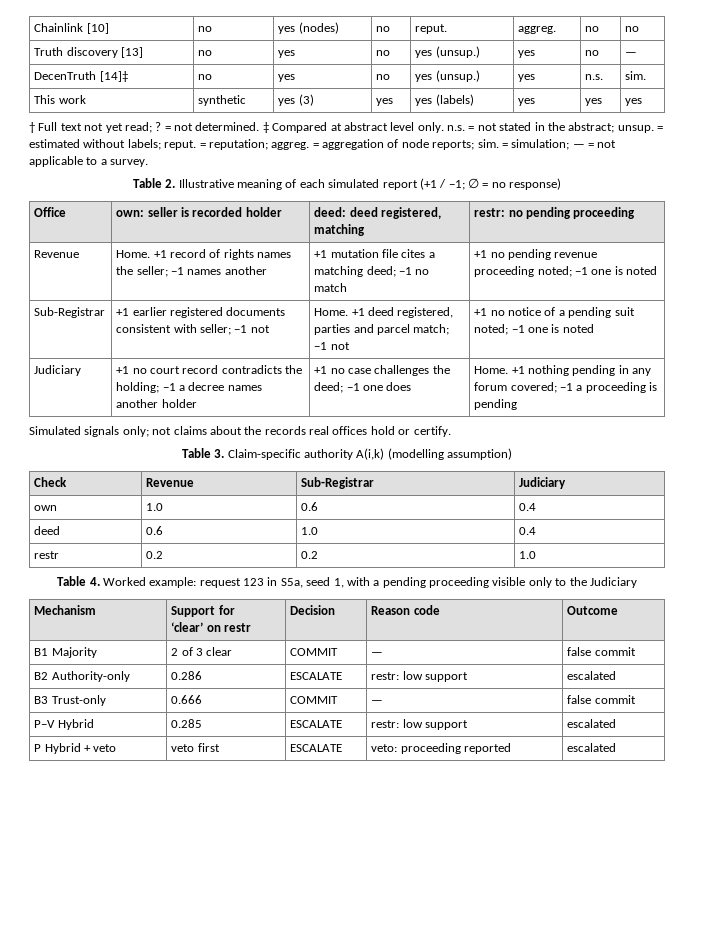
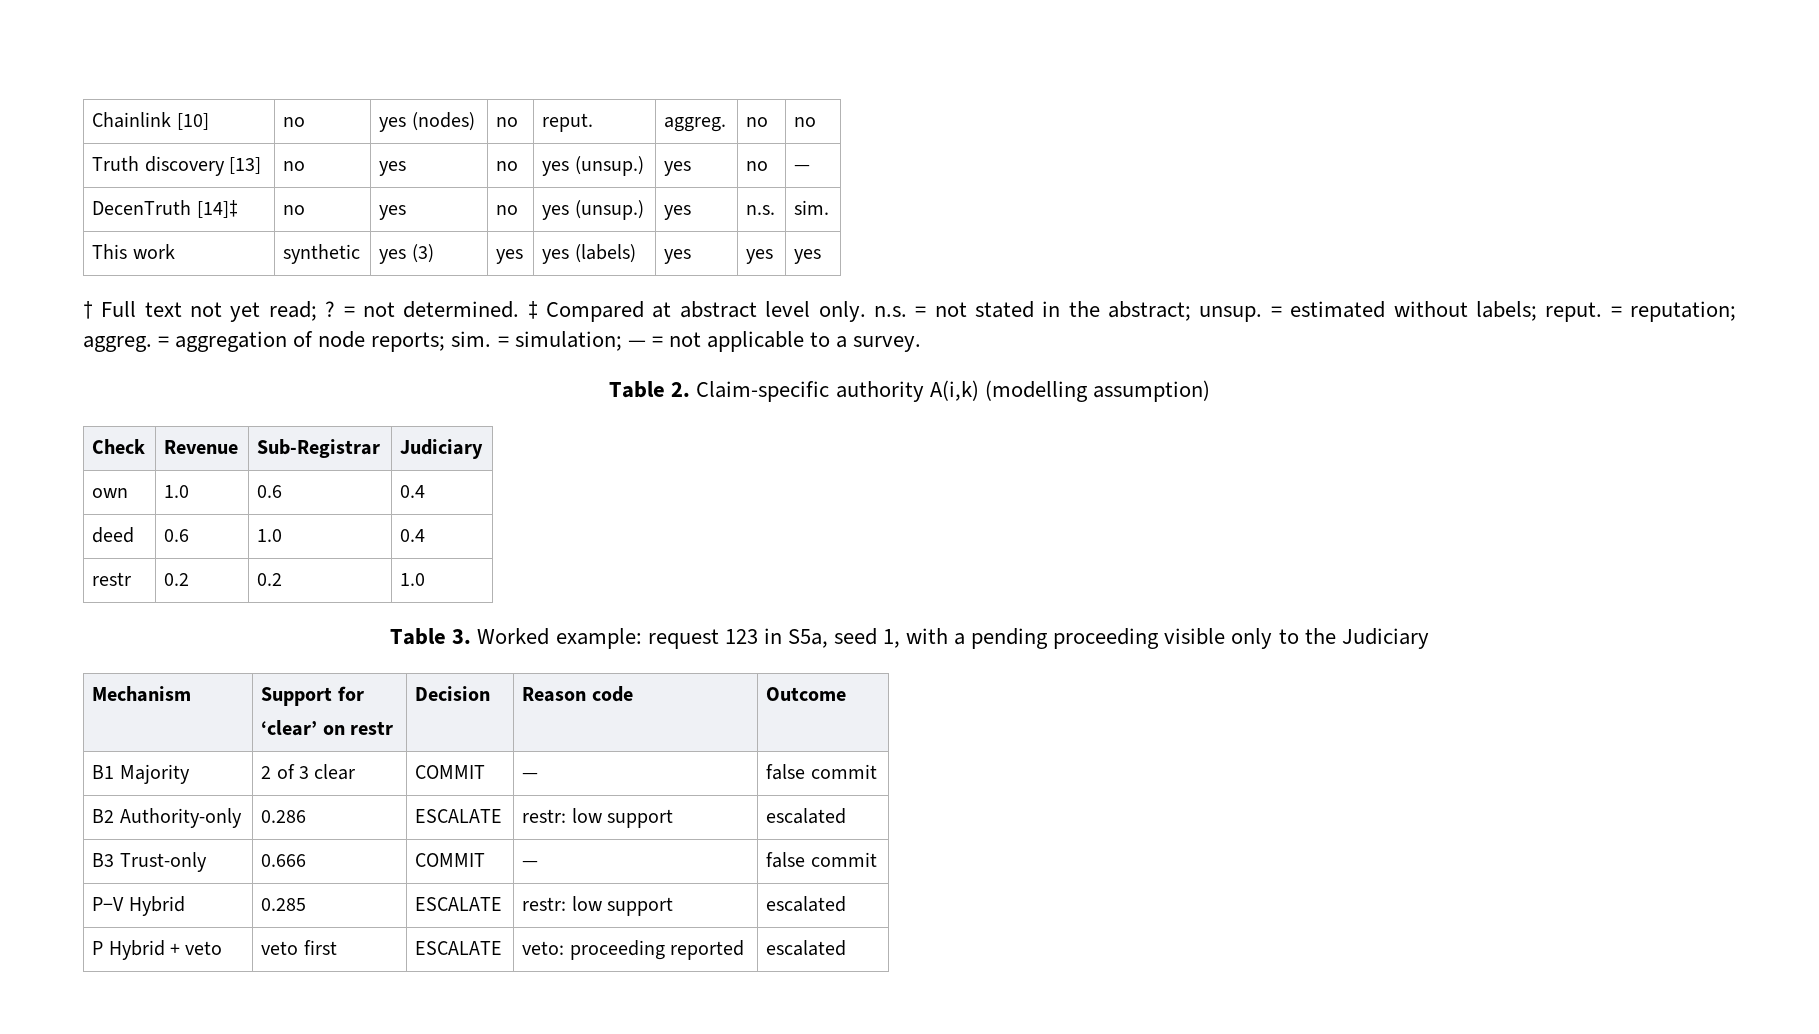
[178,178,562,190] [34,207,67,217] [116,207,282,217] [314,207,442,219] [314,224,366,236] [474,207,636,219] [34,250,80,258] [116,249,292,260] [116,266,267,277] [314,249,435,258] [314,266,430,277] [314,283,348,292] [474,249,598,260] [474,266,658,277] [34,307,106,318] [116,307,286,318] [116,324,270,335] [314,307,454,318] [314,324,450,335] [314,342,350,350] [474,307,635,318] [474,324,594,335] [34,365,82,376] [116,365,303,374] [116,382,262,393] [116,399,197,408] [314,365,450,376] [314,382,412,393] [474,365,652,376] [474,382,658,393] [474,399,518,410] [29,426,451,437] [181,448,225,458] Illustrative meaning of each simulated report (+1 / −1; ∅ = no response) // Office | own: seller is recorded holder | deed: deed registered, matching | restr: no pending proceeding // Revenue | Home. +1 record of rights names the seller; −1 names another | +1 mutation file cites a matching deed; −1 no match | +1 no pending revenue proceeding noted; −1 one is noted // Sub-Registrar | +1 earlier registered documents consistent with seller; −1 not | Home. +1 deed registered, parties and parcel match; −1 not | +1 no notice of a pending suit noted; −1 one is noted // Judiciary | +1 no court record contradicts the holding; −1 a decree names another holder | +1 no case challenges the deed; −1 one does | Home. +1 nothing pending in any forum covered; −1 a proceeding is pending // Simulated signals only; not claims about the records real offices hold or certify. // Table 3. -> (691, 389) none
[89,577,100,586] 4. -> [452,629,472,644] 3.

